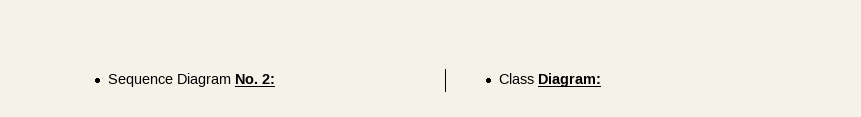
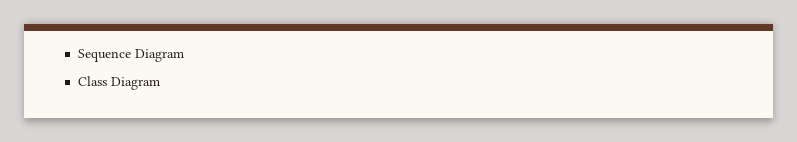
[235,74,276,84] No. 2: -> (184, 55) none
[538,73,602,87] Diagram: -> [110,77,160,90] Diagram

